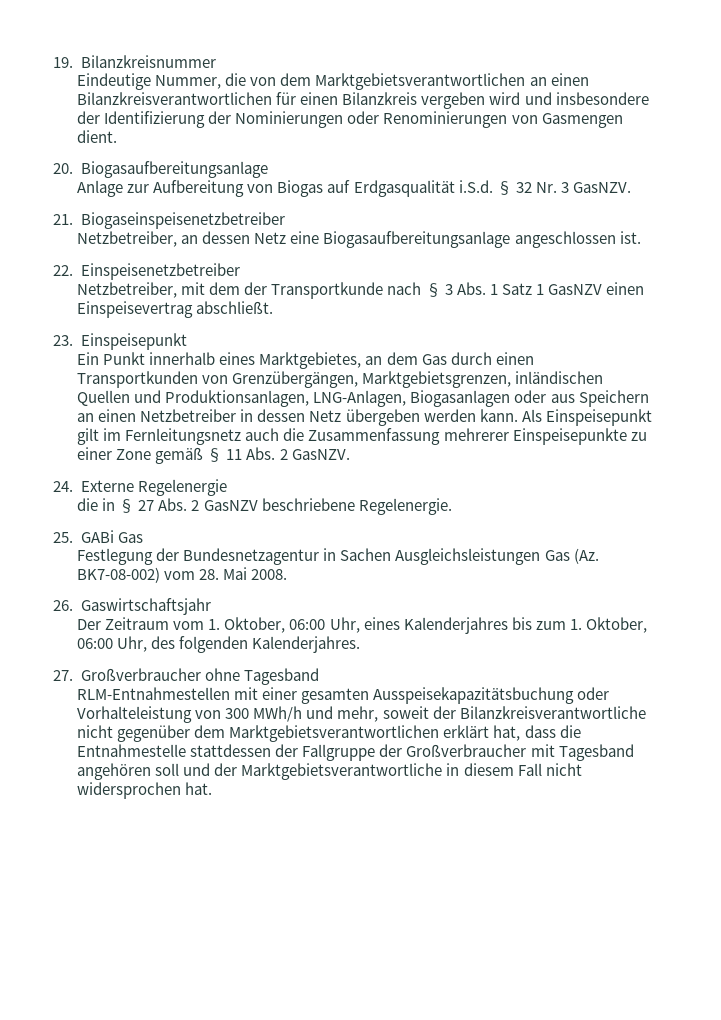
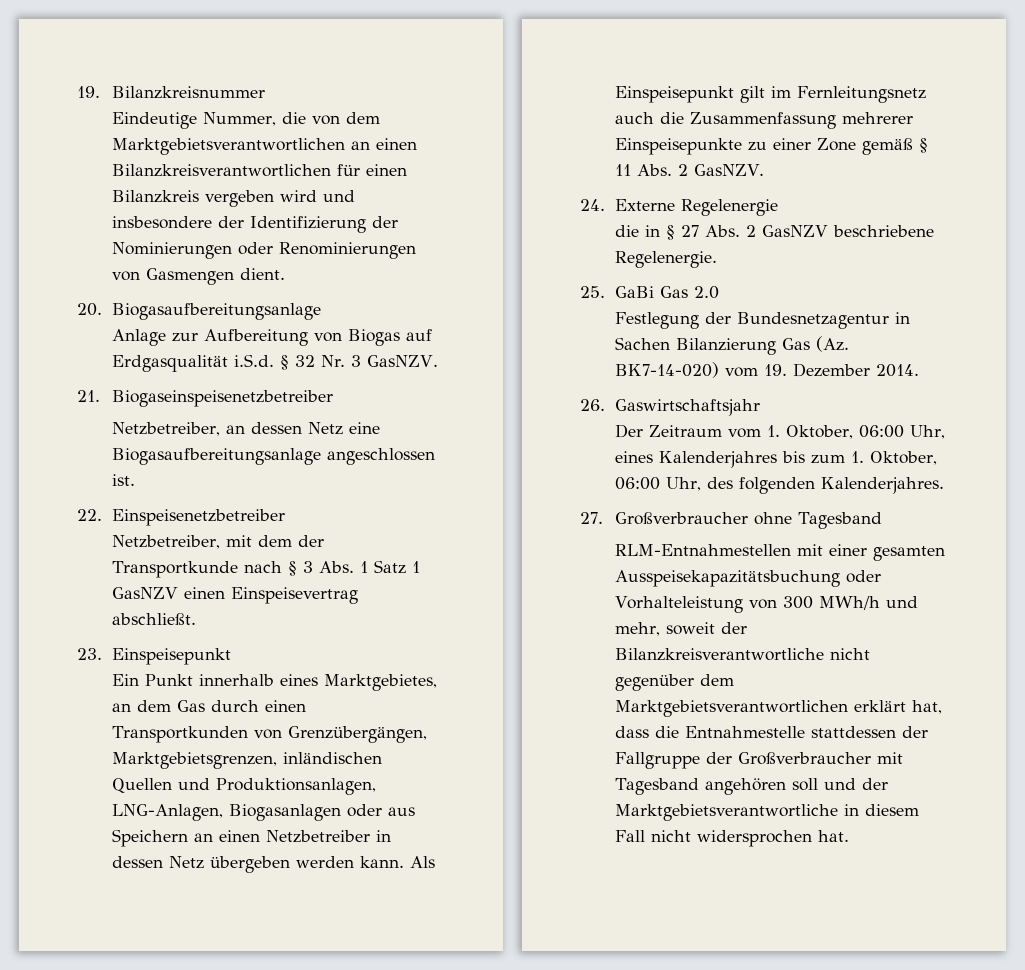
[80,530,143,543] GABi Gas -> [614,286,719,299] GaBi Gas 2.0
[395,548,541,565] Ausgleichsleistungen -> [675,338,776,355] Bilanzierung
[77,567,288,583] BK7-08-002) vom 28. Mai 2008. -> [614,362,919,378] BK7-14-020) vom 19. Dezember 2014.

